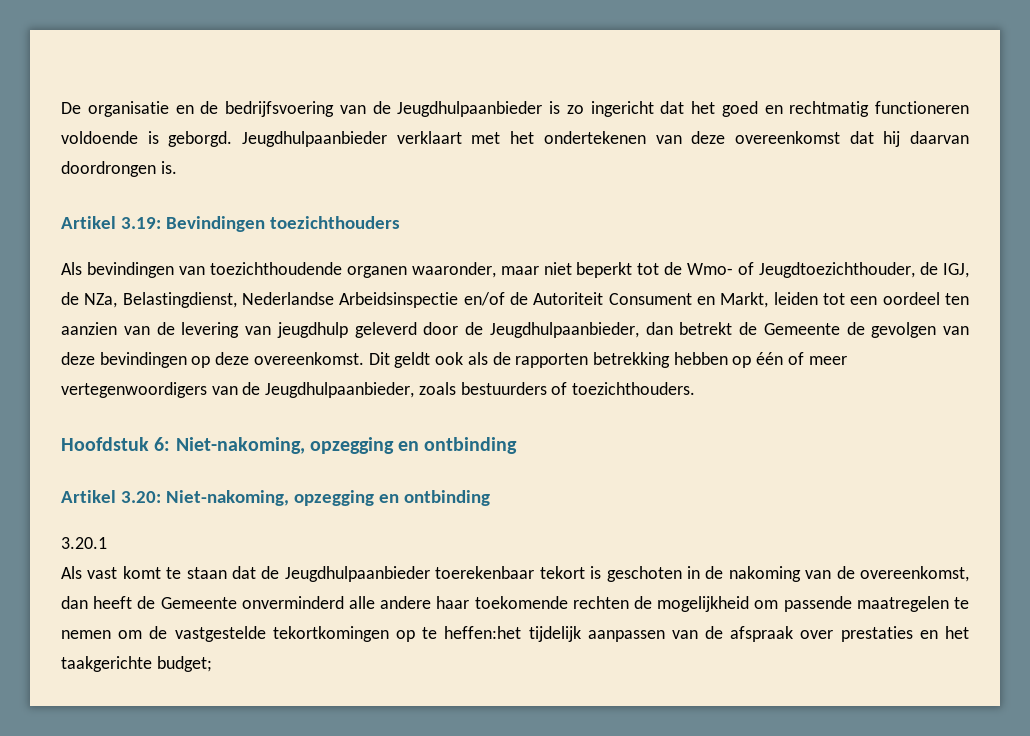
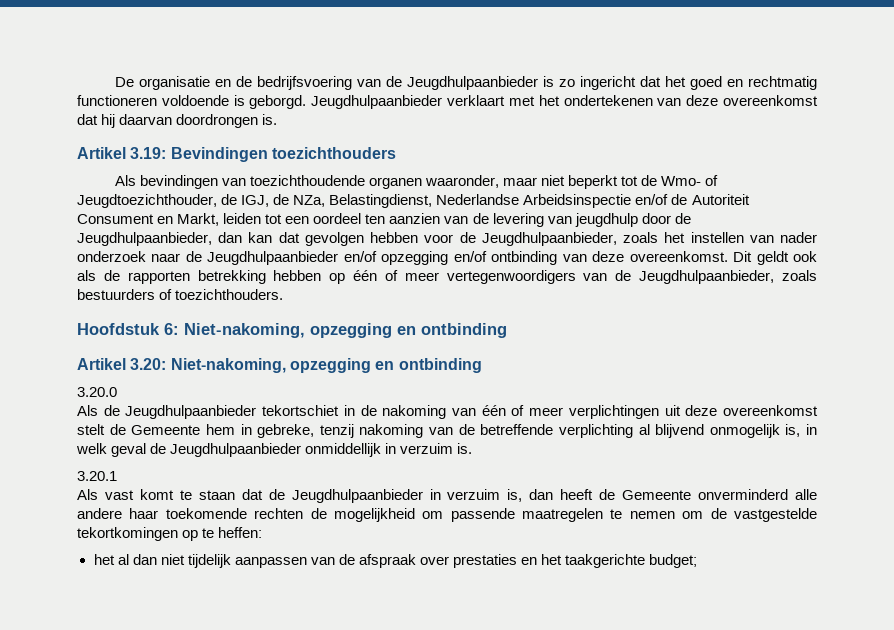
[354,322,417,338] geleverd -> (638, 220) none
[679,322,969,338] [61,352,211,368] betrekt de Gemeente de gevolgen van deze bevindingen op -> [248,232,818,246] [77,251,587,265] kan dat gevolgen hebben voor de Jeugdhulpaanbieder, zoals het instellen van nader onderzoek naar de Jeugdhulpaanbieder en/of opzegging en/of ontbinding van
(490, 498) none -> [77,387,117,397] [77,405,818,419] [77,424,817,438] [76,443,473,457] // 3.20.0 // Als de Jeugdhulpaanbieder tekortschiet in de nakoming van één of meer verplichtingen uit deze overeenkomst stelt de Gemeente hem in gebreke, tenzij nakoming van de betreffende verplichting al blijvend onmogelijk is, in welk geval de Jeugdhulpaanbieder onmiddellijk in verzuim is.
[435,566,969,582] toerekenbaar tekort is geschoten in de nakoming van de overeenkomst, -> [429,489,523,502] in verzuim is,
[444,626,522,639] heffen:het -> [218,527,263,538] [93,554,185,565] heffen: // het al dan niet

